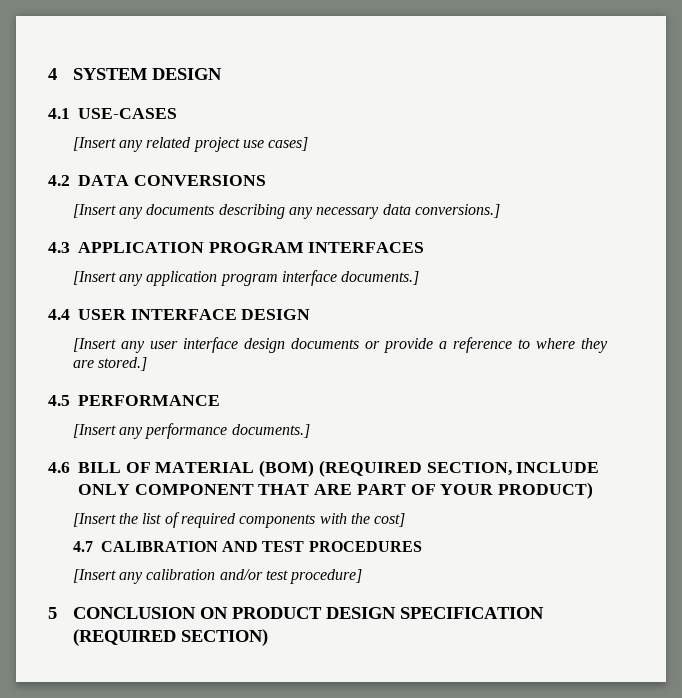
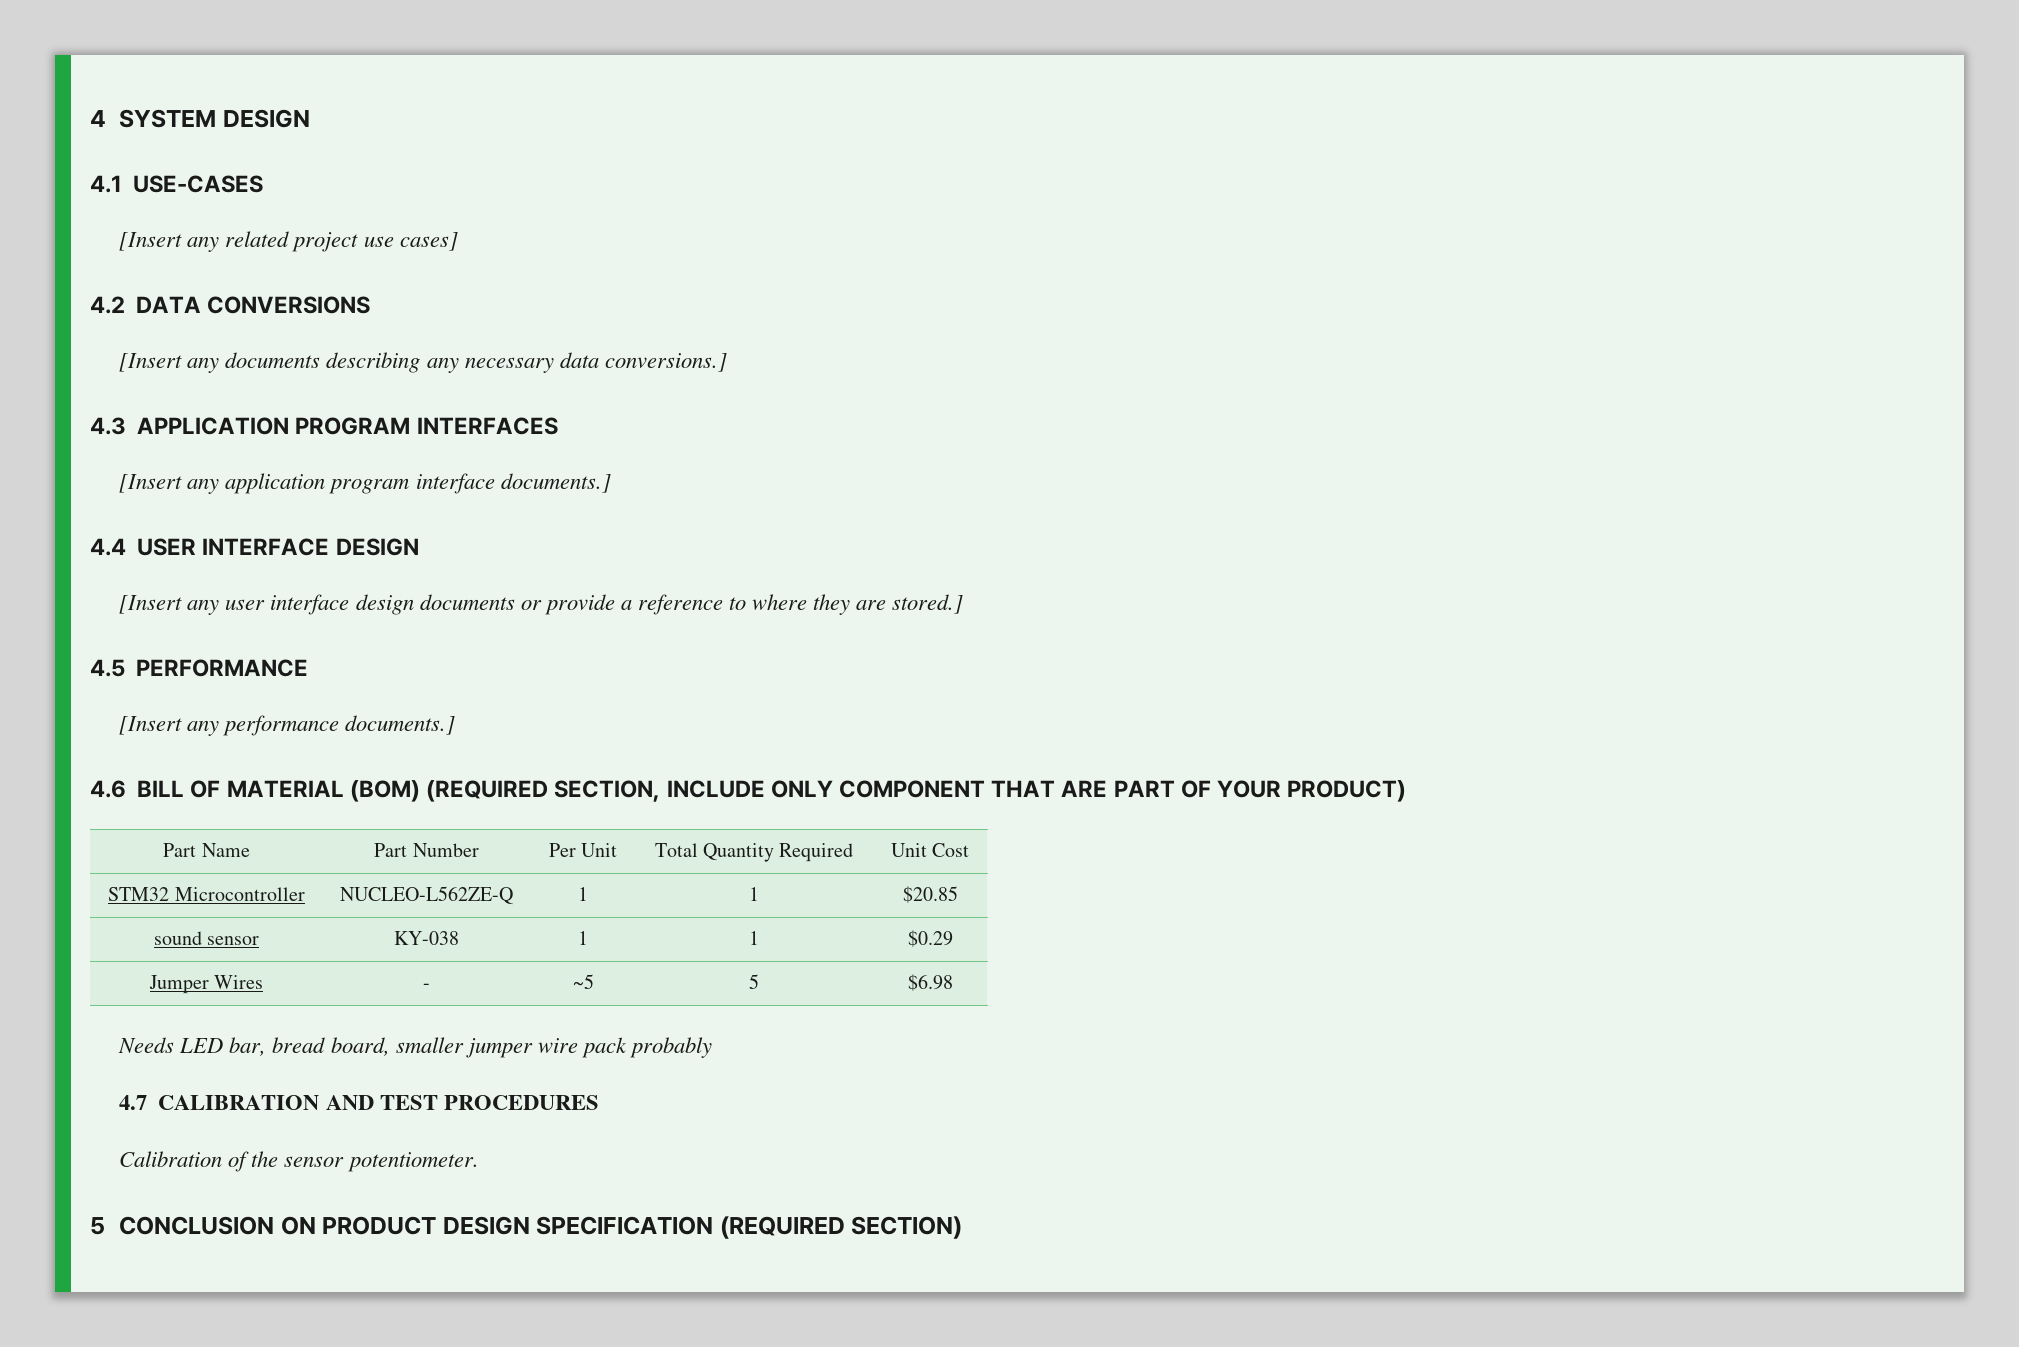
[72,512,406,528] // [Insert the list of required components with the cost] -> [163,843,250,857] [374,843,479,857] [548,843,618,857] [654,843,854,862] [890,843,970,857] [108,887,305,901] [340,886,514,905] [578,887,588,901] [749,887,760,901] [902,886,958,903] [153,931,260,945] [394,931,459,945] [578,931,588,945] [749,931,760,945] [907,930,953,947] [148,975,264,994] [423,983,430,989] [572,974,594,989] [749,974,760,989] [907,974,953,991] [118,1037,712,1058] // Part Name | Part Number | Per Unit | Total Quantity Required | Unit Cost // STM32 Microcontroller | NUCLEO-L562ZE-Q | 1 | 1 | $20.85 // sound sensor | KY-038 | 1 | 1 | $0.29 // Jumper Wires | - | ~5 | 5 | $6.98 // Needs LED bar, bread board, smaller jumper wire pack probably
[72,569,363,584] [Insert any calibration and/or test procedure] -> [119,1151,479,1172] Calibration of the sensor potentiometer.

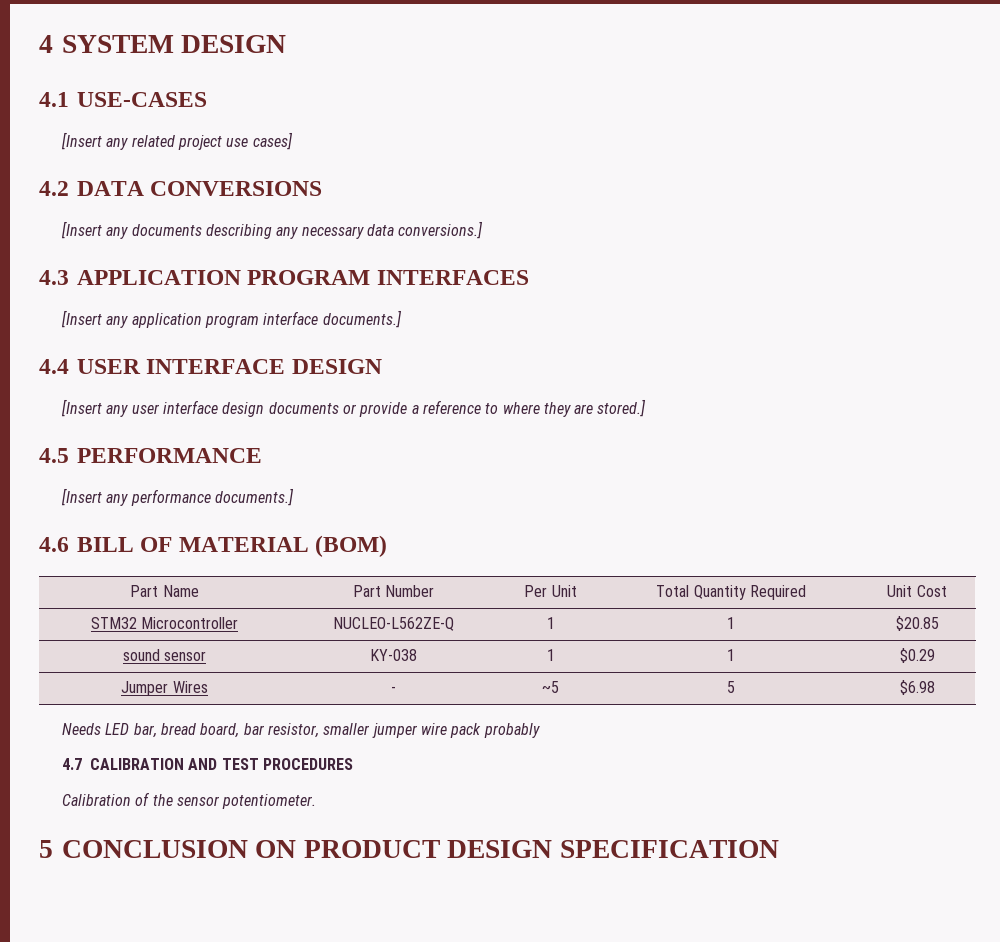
[426,780,1407,802] (REQUIRED SECTION, INCLUDE ONLY COMPONENT THAT ARE PART OF YOUR PRODUCT) -> (388, 546) none
(390, 1046) none -> [243,723,319,738] bar resistor,
[719,1216,963,1239] (REQUIRED SECTION) -> (779, 849) none

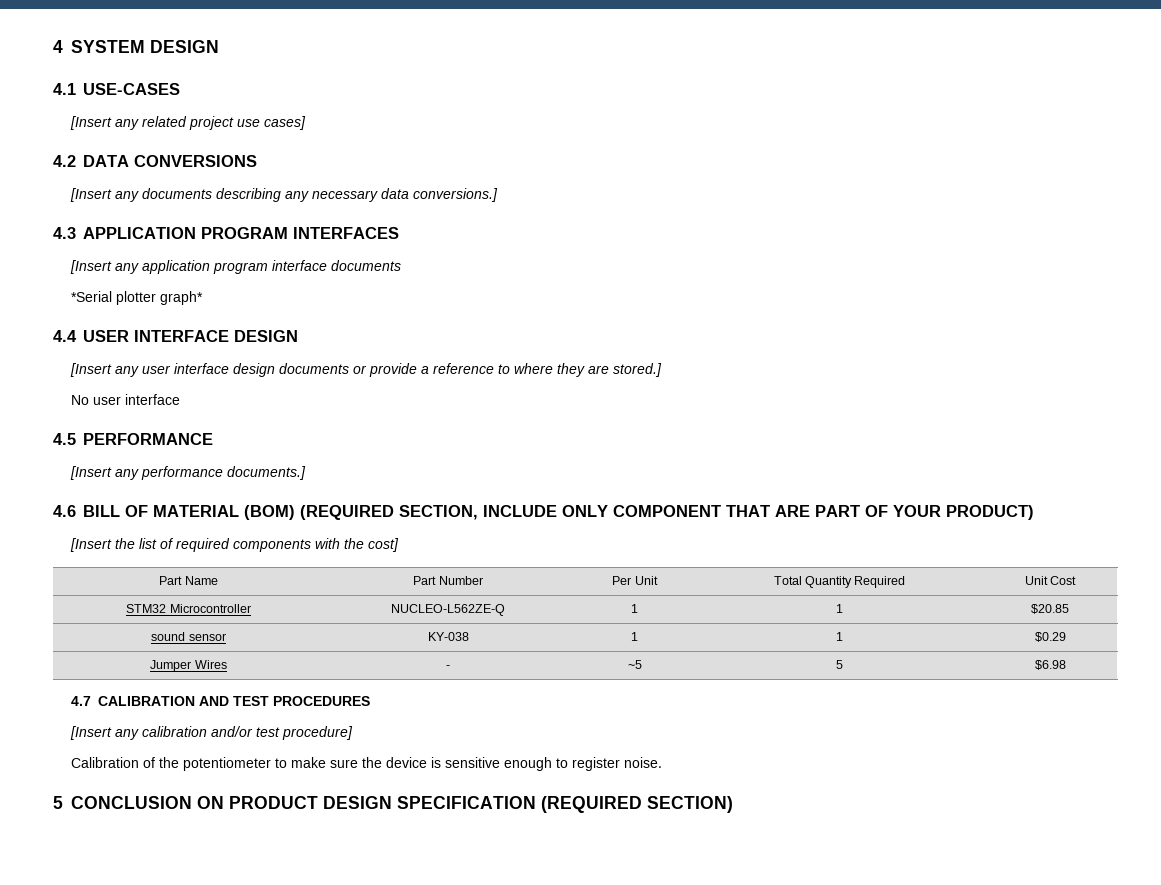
[322,310,402,328] documents.] -> [330,260,401,271] [70,291,203,305] documents // *Serial plotter graph*
(647, 408) none -> [70,394,180,405] // No user interface
(388, 546) none -> [300,505,1034,520] [69,538,399,552] (REQUIRED SECTION, INCLUDE ONLY COMPONENT THAT ARE PART OF YOUR PRODUCT) // [Insert the list of required components with the cost]
[61,723,540,738] // Needs LED bar, bread board, bar resistor, smaller jumper wire pack probably -> (1066, 665) none
[61,792,317,809] Calibration of the sensor potentiometer. -> [69,726,353,740] [70,757,662,771] [Insert any calibration and/or test procedure] // Calibration of the potentiometer to make sure the device is sensitive enough to register noise.
(779, 849) none -> [540,796,733,813] (REQUIRED SECTION)

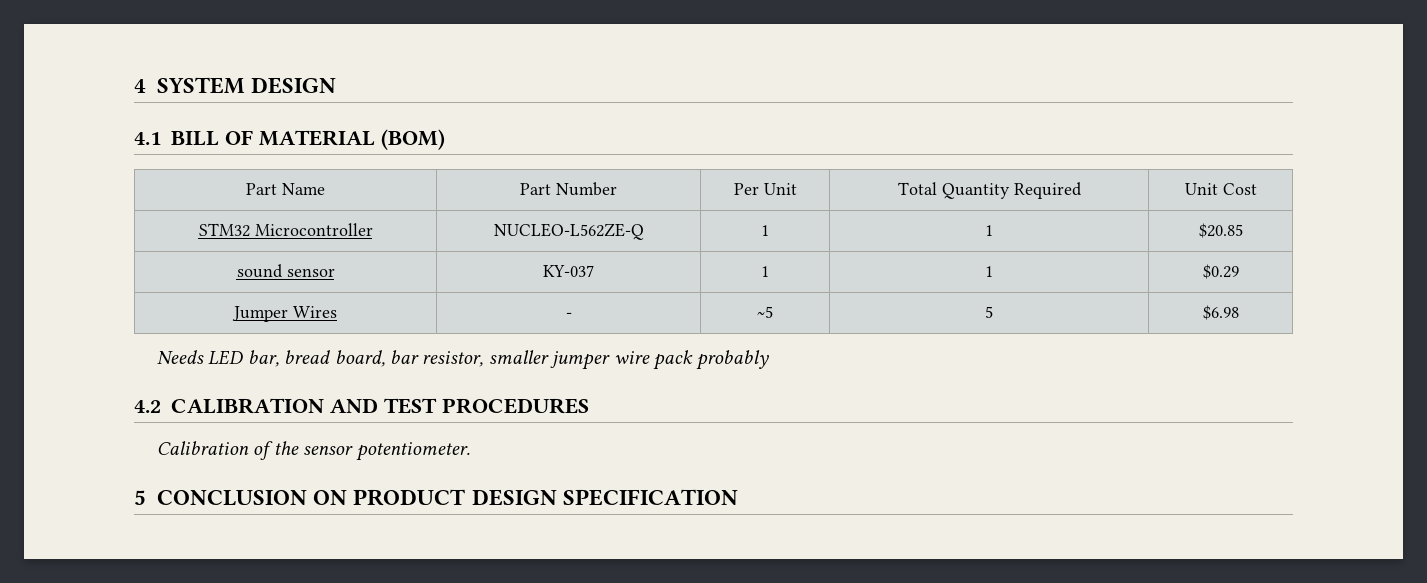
[83,83,180,95] [69,116,306,130] [53,155,257,167] [69,188,498,202] [53,227,399,239] [69,260,401,274] [70,291,203,305] [53,330,298,342] [69,363,662,377] [70,394,180,405] [53,433,213,445] [69,466,306,480] [53,505,1034,520] [69,538,399,552] USE-CASES // [Insert any related project use cases] // 4.2 DATA CONVERSIONS // [Insert any documents describing any necessary data conversions.] // 4.3 APPLICATION PROGRAM INTERFACES // [Insert any application program interface documents // *Serial plotter graph* // 4.4 USER INTERFACE DESIGN // [Insert any user interface design documents or provide a reference to where they are stored.] // No user interface // 4.5 PERFORMANCE // [Insert any performance documents.] // 4.6 BILL OF MATERIAL (BOM) (REQUIRED SECTION, INCLUDE ONLY COMPONENT THAT ARE PART OF YOUR PRODUCT) // [Insert the list of required components with the cost] -> [171,129,445,150] BILL OF MATERIAL (BOM)
[427,632,469,641] KY-038 -> [543,265,594,277] KY-037
[70,696,370,706] [69,726,353,740] [70,757,662,771] 4.7 CALIBRATION AND TEST PROCEDURES // [Insert any calibration and/or test procedure] // Calibration of the potentiometer to make sure the device is sensitive enough to register noise. -> [156,350,770,370] [134,398,589,414] [156,441,470,461] Needs LED bar, bread board, bar resistor, smaller jumper wire pack probably // 4.2 CALIBRATION AND TEST PROCEDURES // Calibration of the sensor potentiometer.
[540,796,733,813] (REQUIRED SECTION) -> (738, 497) none

